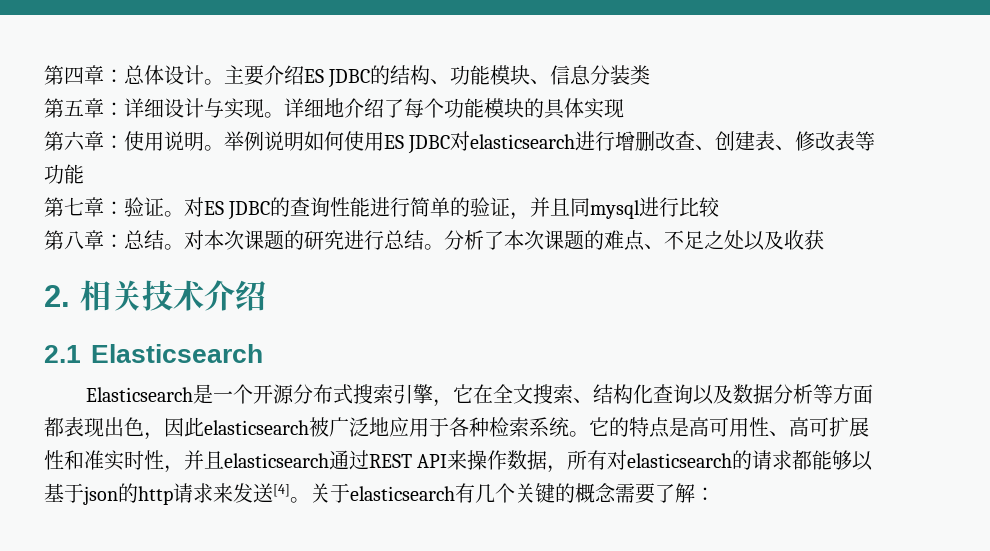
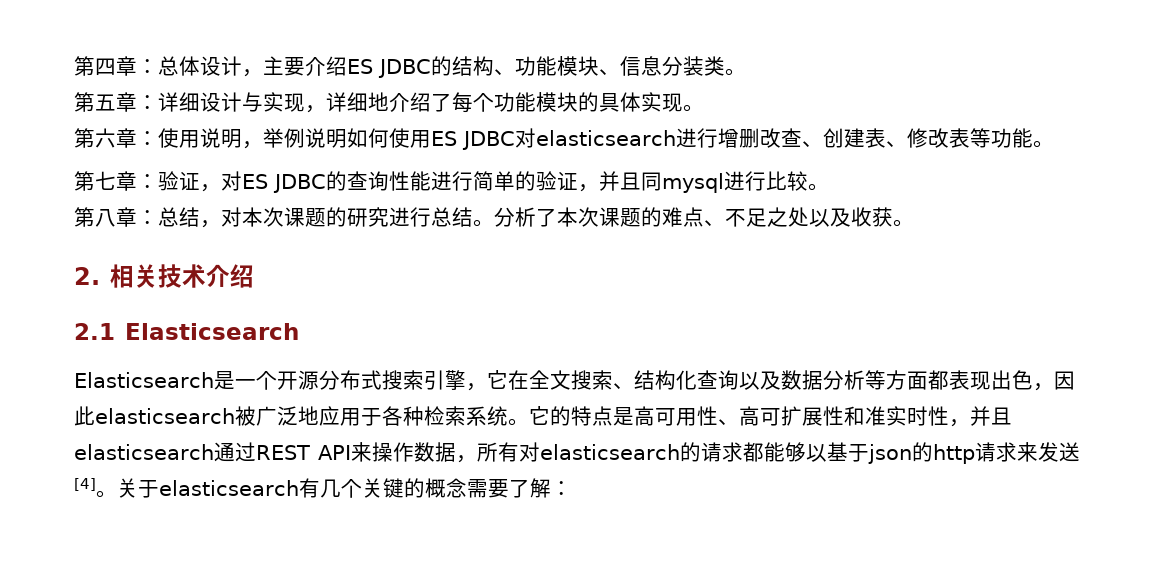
[204,79,224,85] 。 -> [242,69,263,77] ，
(651, 75) none -> [725,68,746,76] 。
[264,112,284,118] 。 -> [305,105,326,113] ，
(624, 108) none -> [683,104,704,112] 。
[204,145,224,151] 。 -> [242,141,263,149] ，
(84, 174) none -> [1033,140,1054,148] 。
[164,211,184,217] 。 -> [200,184,221,192] ，
(721, 207) none -> [808,183,829,191] 。
[164,244,184,250] 。 -> [200,220,221,228] ，
(824, 240) none -> [893,219,914,227] 。

